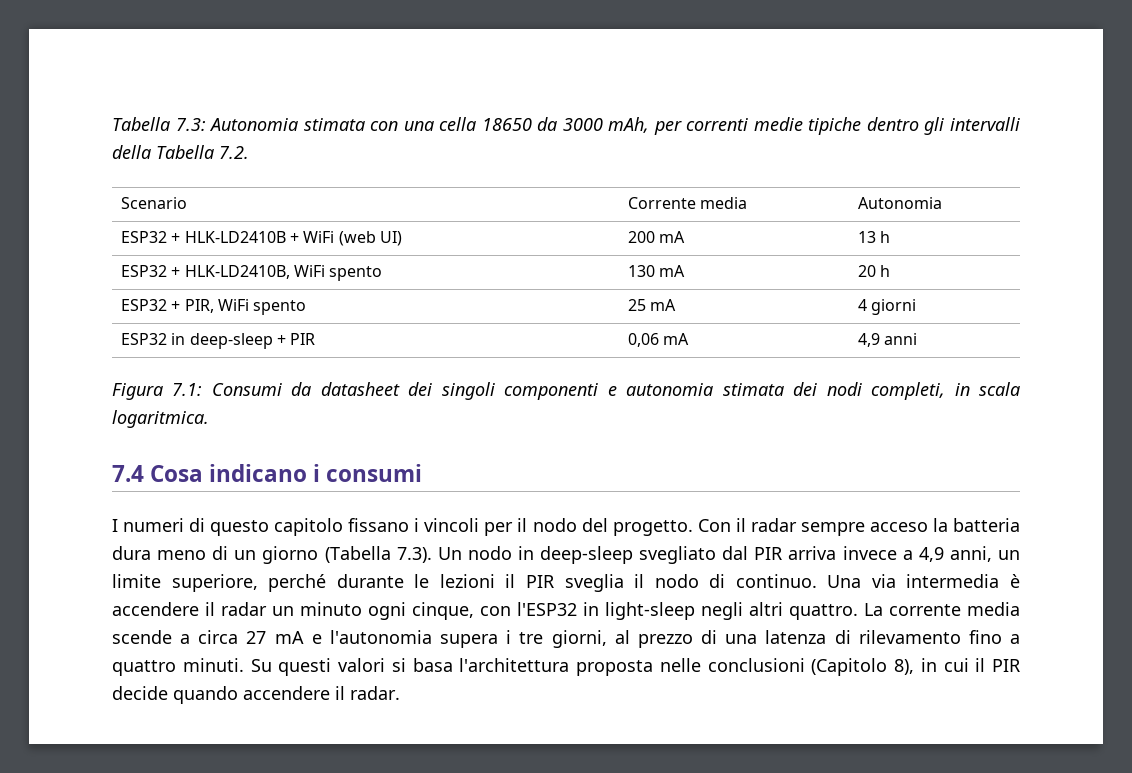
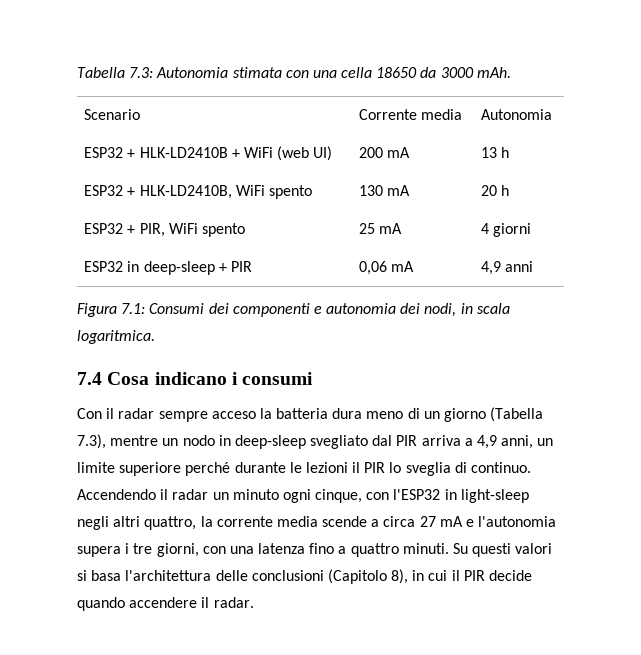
[608,117,1020,135] [112,145,249,159] mAh, per correnti medie tipiche dentro gli intervalli della Tabella 7.2. -> [476,67,511,78] mAh.
[291,382,946,400] da datasheet dei singoli componenti e autonomia stimata dei nodi completi, -> [208,303,457,317] dei componenti e autonomia dei nodi,
[112,518,693,536] I numeri di questo capitolo fissano i vincoli per il nodo del progetto. -> (314, 378) none
[396,547,462,563] 7.3). Un -> [77,434,179,449] 7.3), mentre un
[842,546,897,560] invece -> (461, 440) none
[171,574,258,592] superiore, -> [119,462,182,476] superiore
[564,574,1020,592] [112,602,199,616] sveglia il nodo di continuo. Una via intermedia è accendere -> [389,462,532,476] [77,489,156,500] lo sveglia di continuo. Accendendo
[789,603,883,620] quattro. La -> [144,516,213,530] quattro, la
[614,630,961,648] al prezzo di una latenza di rilevamento -> [202,543,306,554] con una latenza
[576,658,701,676] proposta nelle -> [215,570,248,581] delle

